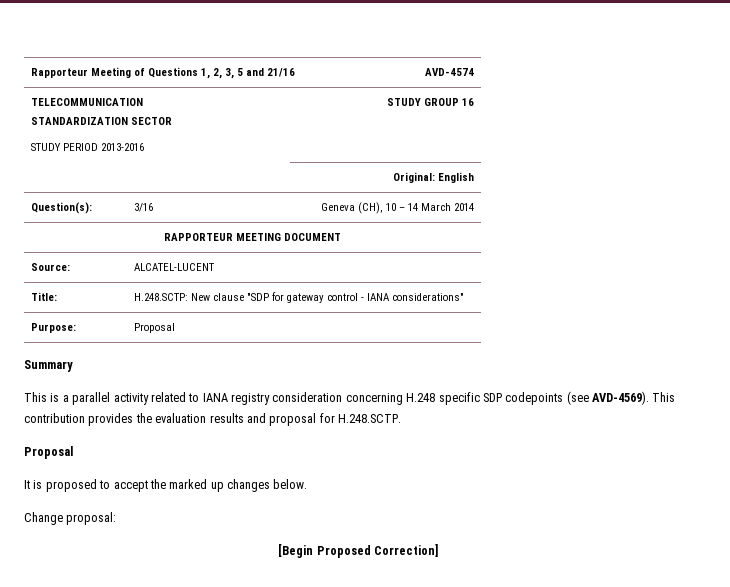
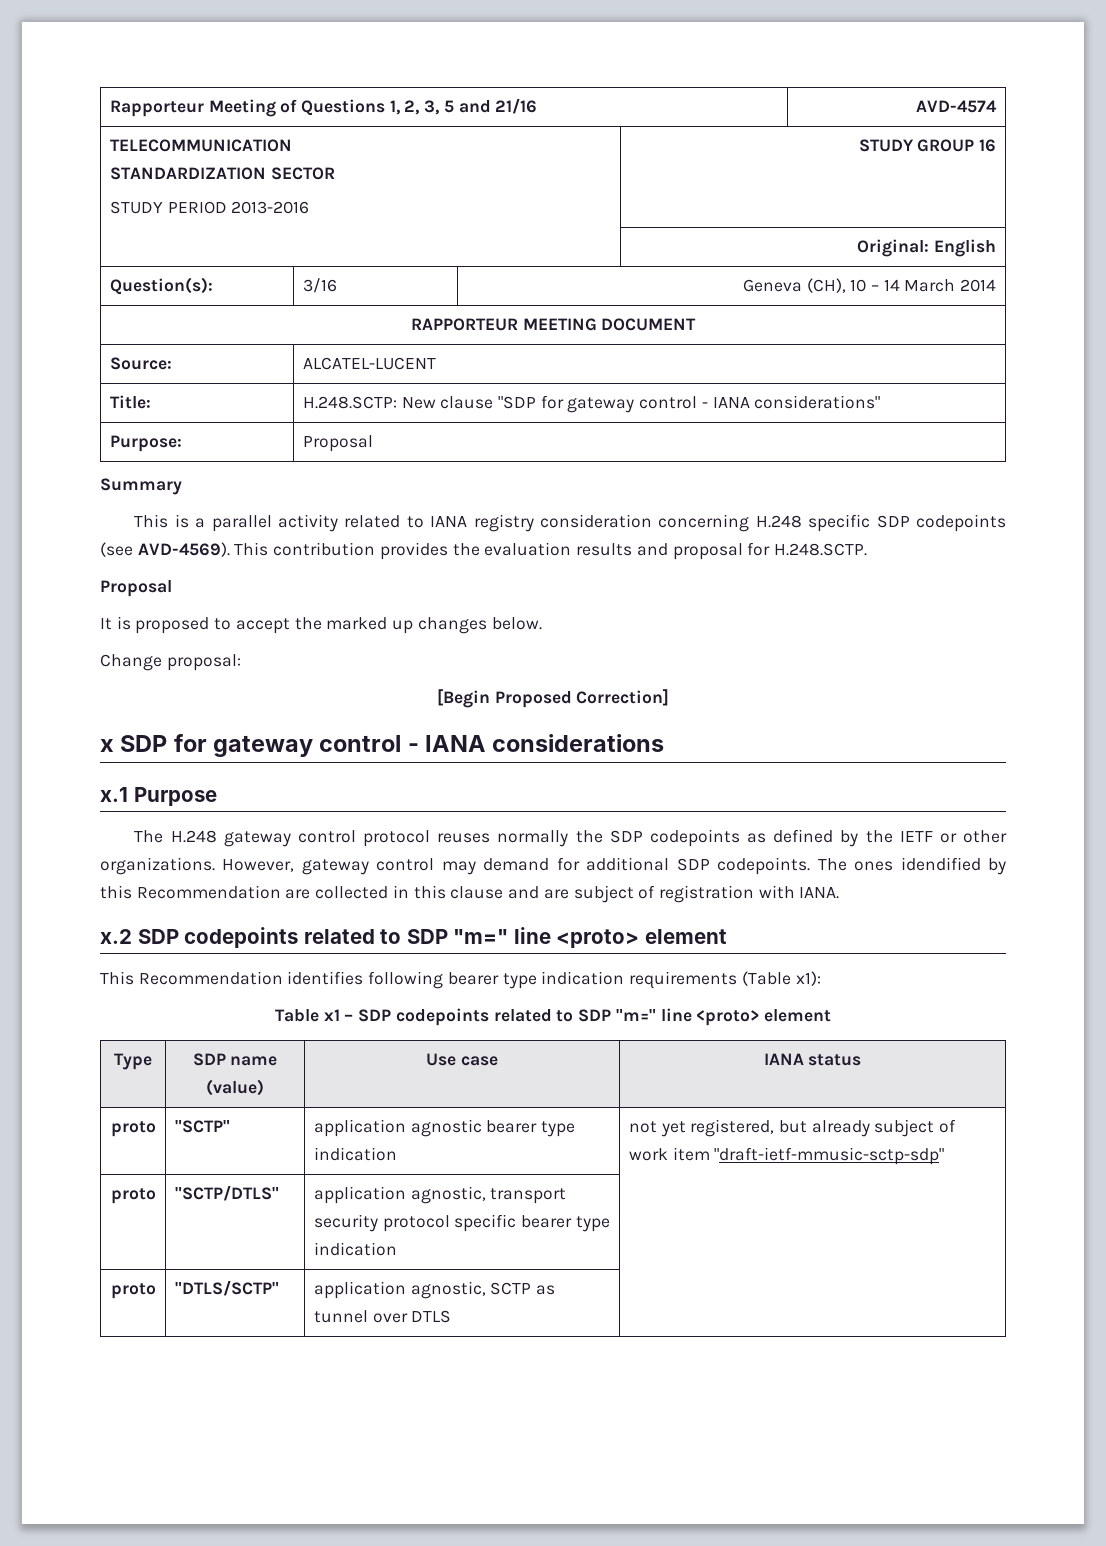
(438, 550) none -> [100,734,665,757] [100,787,217,806] [134,829,1008,847] [100,857,1006,875] [100,885,840,903] [100,927,727,948] [100,971,821,989] [275,1008,831,1026] [114,1053,152,1070] [192,1053,278,1066] [206,1079,264,1096] [426,1053,498,1066] [763,1053,862,1066] [110,1121,156,1137] [174,1120,230,1133] [313,1119,575,1137] [313,1147,397,1161] [628,1119,957,1137] [628,1147,945,1165] [110,1188,156,1204] [174,1185,279,1201] [313,1186,567,1204] [313,1214,610,1232] [313,1242,397,1256] [110,1283,156,1299] [174,1280,279,1296] [313,1281,555,1299] [313,1310,452,1323] // x SDP for gateway control - IANA considerations // x.1 Purpose // The H.248 gateway control protocol reuses normally the SDP codepoints as defined by the IETF or other organizations. However, gateway control may demand for additional SDP codepoints. The ones idendified by this Recommendation are collected in this clause and are subject of registration with IANA. // x.2 SDP codepoints related to SDP "m=" line <proto> element // This Recommendation identifies following bearer type indication requirements (Table x1): // Table x1 – SDP codepoints related to SDP "m=" line <proto> element // Type | SDP name (value) | Use case | IANA status // proto | "SCTP" | application agnostic bearer type indication | not yet registered, but already subject of work item "draft-ietf-mmusic-sctp-sdp" // proto | "SCTP/DTLS" | application agnostic, transport security protocol specific bearer type indication | // proto | "DTLS/SCTP" | application agnostic, SCTP as tunnel over DTLS |

